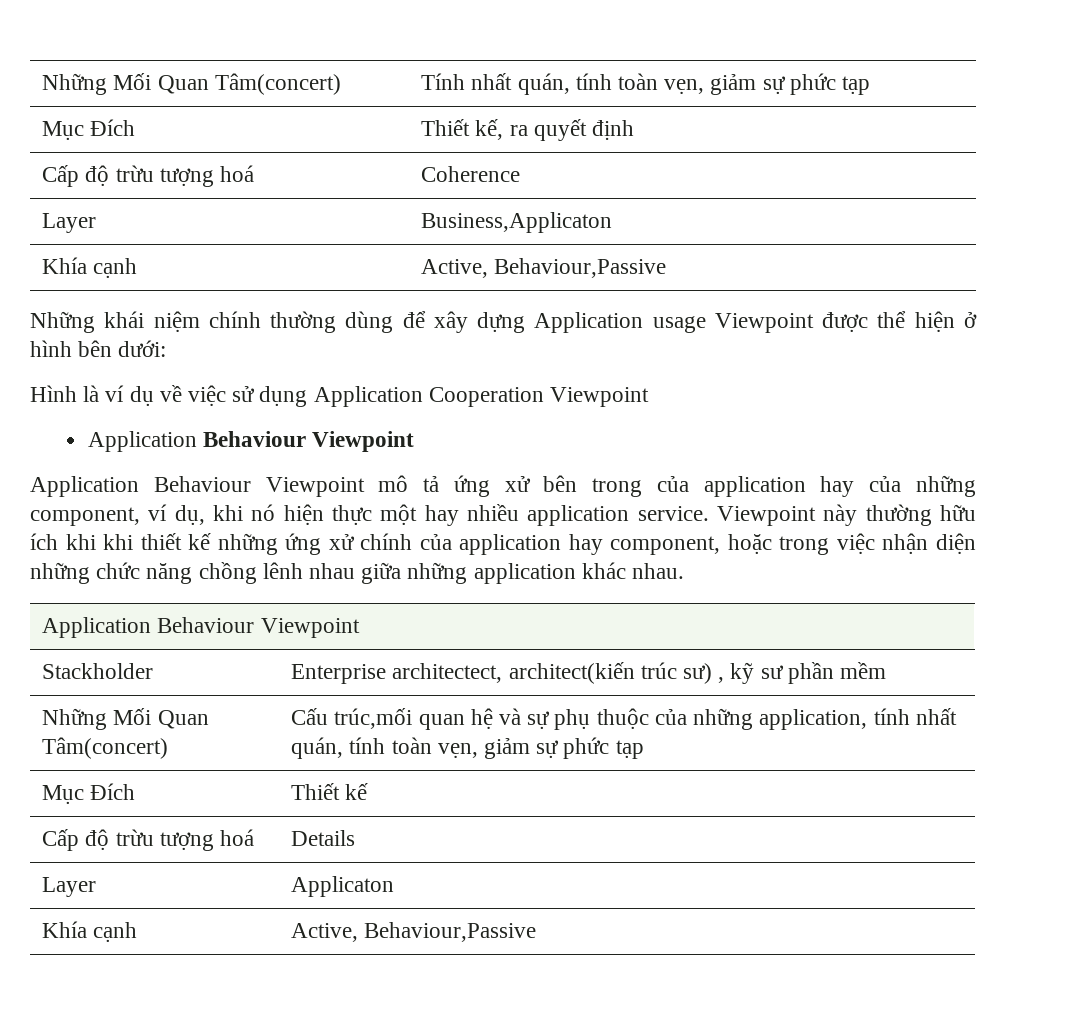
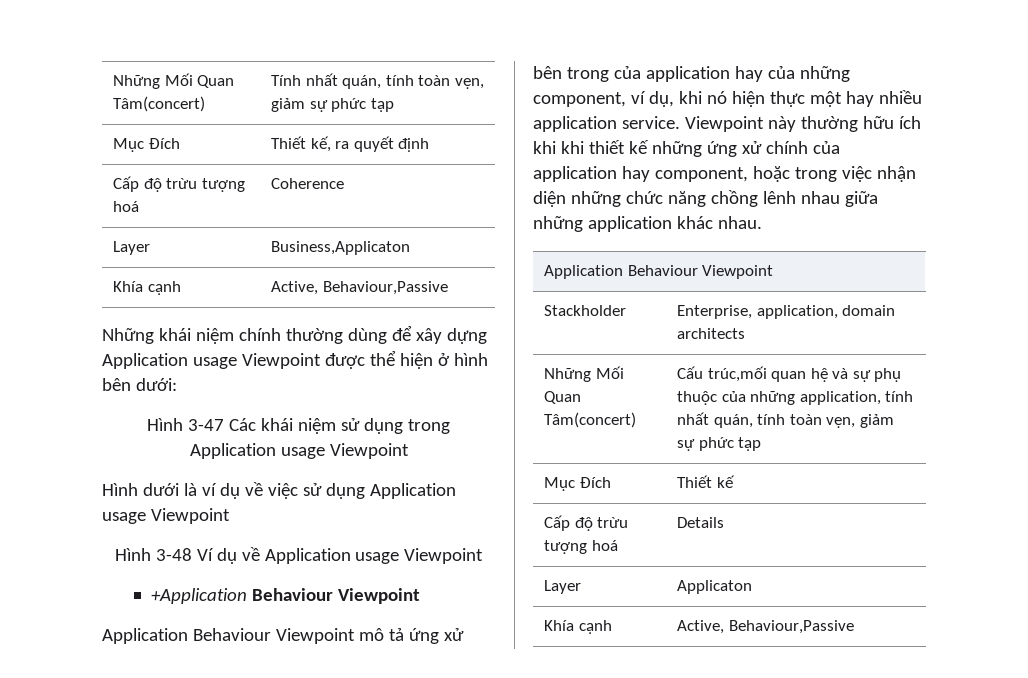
[30,385,77,402] // Hình -> [147,418,450,434] [189,443,409,459] [102,483,179,496] // Hình 3-47 Các khái niệm sử dụng trong Application usage Viewpoint // Hình dưới
[428,387,650,407] [87,431,197,452] Cooperation Viewpoint // Application -> [102,508,230,524] [114,547,484,564] [150,588,247,604] usage Viewpoint // Hình 3-48 Ví dụ về Application usage Viewpoint // +Application
[291,662,887,684] Enterprise architectect, architect(kiến trúc sư) , kỹ sư phần mềm -> [677,305,896,319] [677,328,746,339] Enterprise, application, domain architects

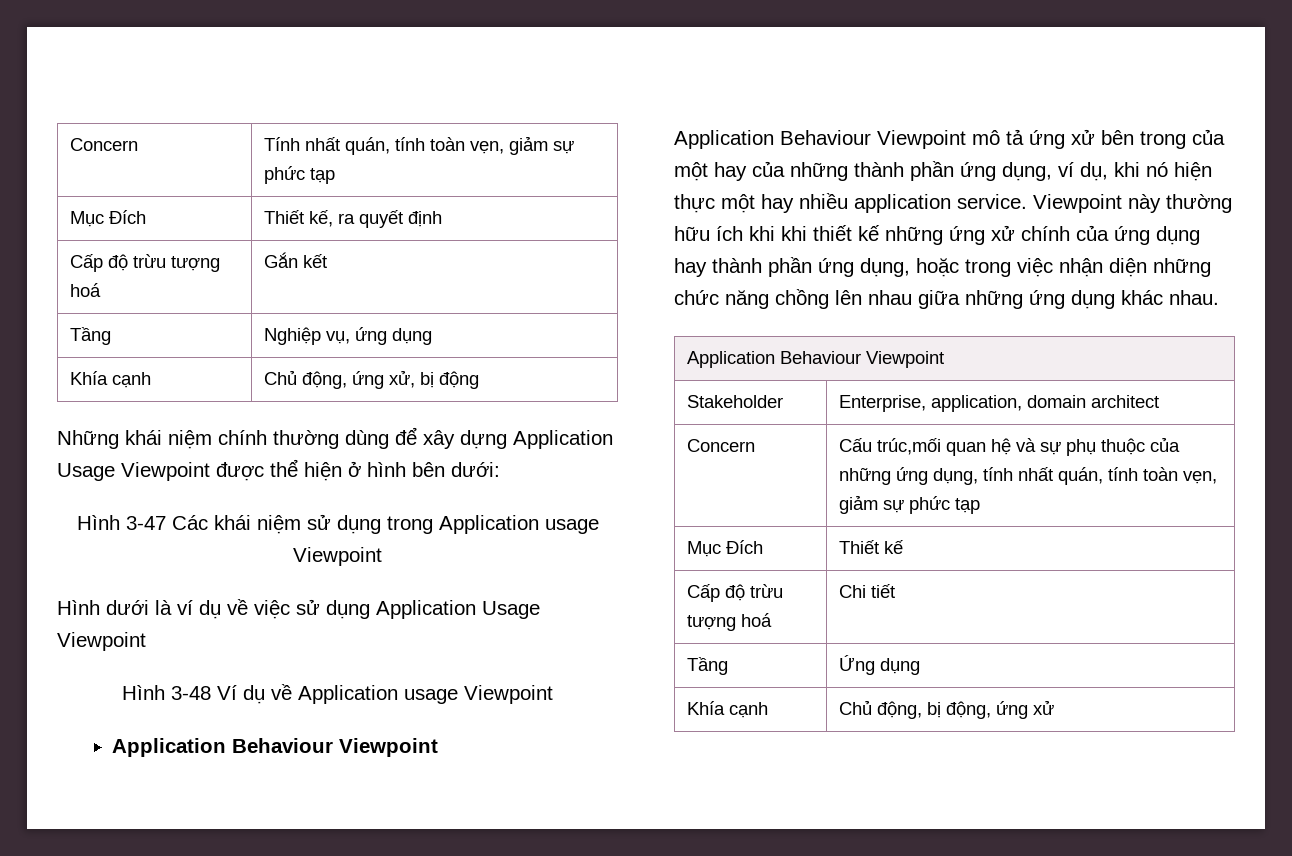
[113,73,235,89] [113,96,206,112] Những Mối Quan Tâm(concert) -> [70,138,139,151] Concern
[271,178,345,189] [113,241,151,255] [271,241,411,255] [113,281,181,295] [271,281,448,295] Coherence // Layer | Business,Applicaton // Khía cạnh | Active, Behaviour,Passive -> [264,252,328,268] [70,327,112,345] [264,327,433,345] [70,371,152,388] [264,370,480,389] Gắn kết // Tầng | Nghiệp vụ, ứng dụng // Khía cạnh | Chủ động, ứng xử, bị động
[192,357,237,369] usage -> [57,463,115,481] Usage
[102,512,146,524] usage -> [482,601,540,619] Usage
[150,588,247,604] +Application -> [112,738,227,757] Application
[645,66,730,82] application -> [674,162,708,181] một
[533,92,626,107] component, -> [854,161,1052,181] thành phần ứng dụng,
[533,166,748,182] application hay component, -> [1114,226,1200,245] [674,257,910,277] ứng dụng hay thành phần ứng dụng,
[762,191,796,204] lênh -> [835,290,862,305] lên
[587,216,672,232] application -> [1029,290,1115,309] ứng dụng
[544,305,627,316] Stackholder -> [687,395,784,408] Stakeholder
[677,328,746,339] [544,366,624,382] [544,391,582,404] [544,412,637,428] architects // Những Mối Quan Tâm(concert) -> [1091,395,1160,408] [687,439,756,452] architect // Concern
[799,391,881,405] application, -> [896,467,979,485] ứng dụng,
[677,517,725,528] [544,580,582,594] [677,580,753,594] [544,620,612,634] [677,620,854,634] Details // Layer | Applicaton // Khía cạnh | Active, Behaviour,Passive -> [839,584,896,598] [687,657,729,675] [839,655,921,675] [687,701,769,718] [839,700,1055,719] Chi tiết // Tầng | Ứng dụng // Khía cạnh | Chủ động, bị động, ứng xử

